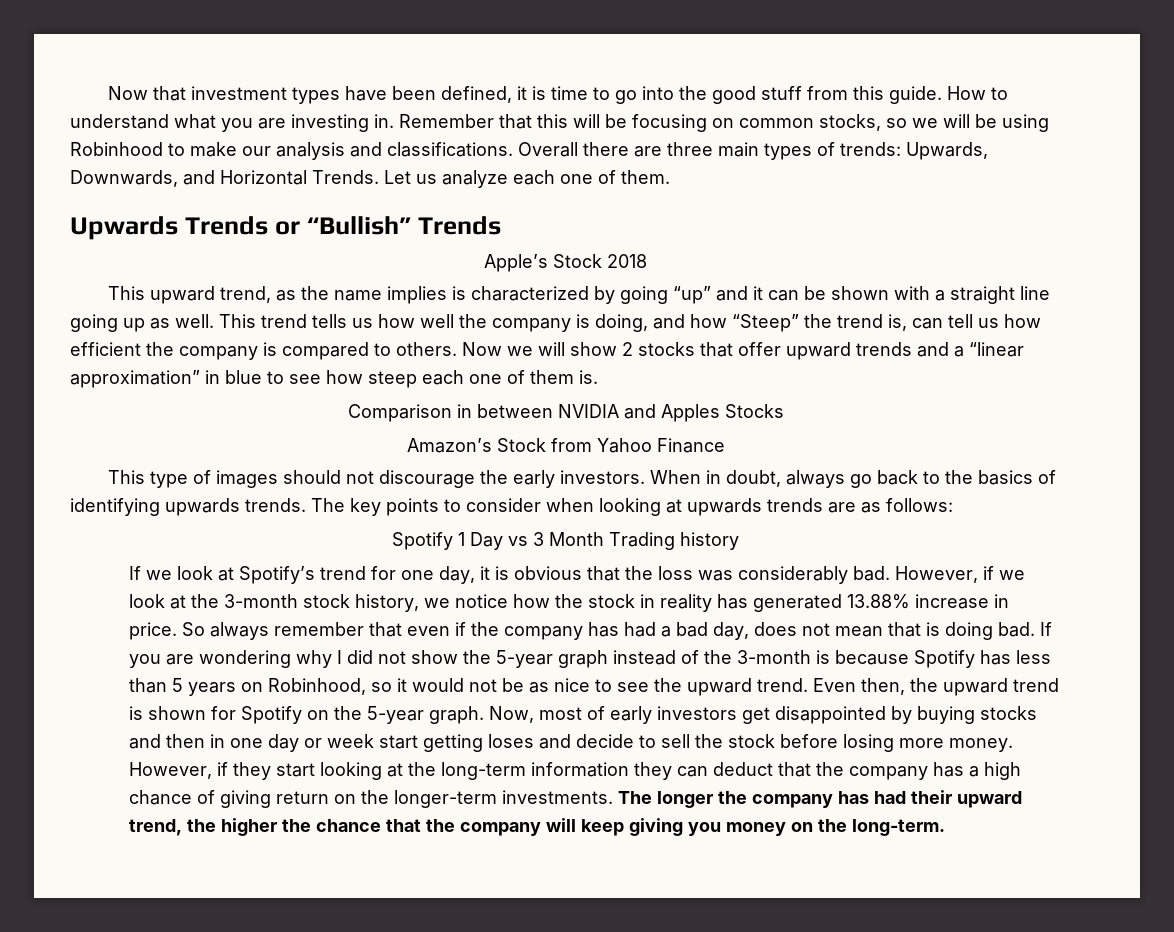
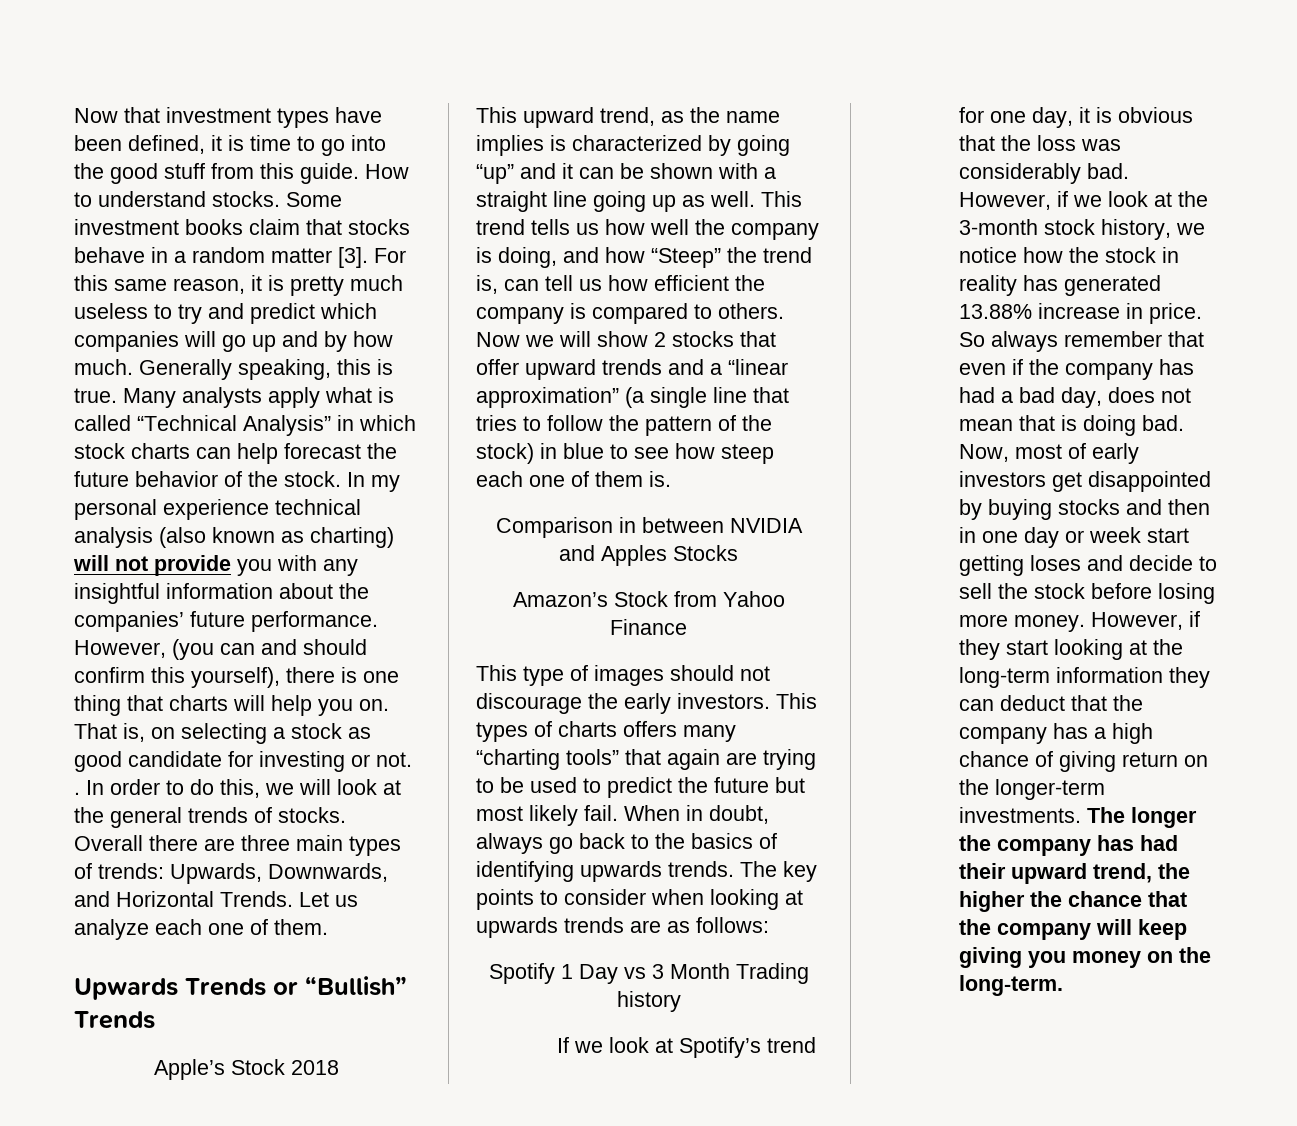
[174,114,1049,132] [70,142,513,160] what you are investing in. Remember that this will be focusing on common stocks, so we will be using Robinhood to make our analysis and classifications. -> [212,191,342,207] [74,219,410,235] [74,247,406,268] [74,275,403,296] [74,303,377,324] [74,331,393,352] [74,359,393,380] [74,387,394,408] [74,415,416,436] [74,443,397,464] [74,471,400,492] [74,499,361,520] [74,527,394,548] [73,555,358,576] [74,583,369,604] [74,611,378,632] [74,639,367,660] [74,667,399,688] [74,695,389,716] [74,723,371,744] [74,751,412,772] [74,779,401,798] [74,807,346,828] stocks. Some investment books claim that stocks behave in a random matter [3]. For this same reason, it is pretty much useless to try and predict which companies will go up and by how much. Generally speaking, this is true. Many analysts apply what is called “Technical Analysis” in which stock charts can help forecast the future behavior of the stock. In my personal experience technical analysis (also known as charting) will not provide you with any insightful information about the companies’ future performance. However, (you can and should confirm this yourself), there is one thing that charts will help you on. That is, on selecting a stock as good candidate for investing or not. . In order to do this, we will look at the general trends of stocks.
(200, 379) none -> [625,387,789,408] [476,415,772,436] [476,443,534,464] (a single line that tries to follow the pattern of the stock)
(646, 477) none -> [776,693,817,709] [476,721,736,742] [476,749,816,770] [476,777,805,798] [476,805,618,826] This types of charts offers many “charting tools” that again are trying to be used to predict the future but most likely fail.
[1039,622,1052,636] [128,650,1051,668] [128,678,1059,696] [128,706,484,724] If you are wondering why I did not show the 5-year graph instead of the 3-month is because Spotify has less than 5 years on Robinhood, so it would not be as nice to see the upward trend. Even then, the upward trend is shown for Spotify on the 5-year graph. -> (1184, 423) none

